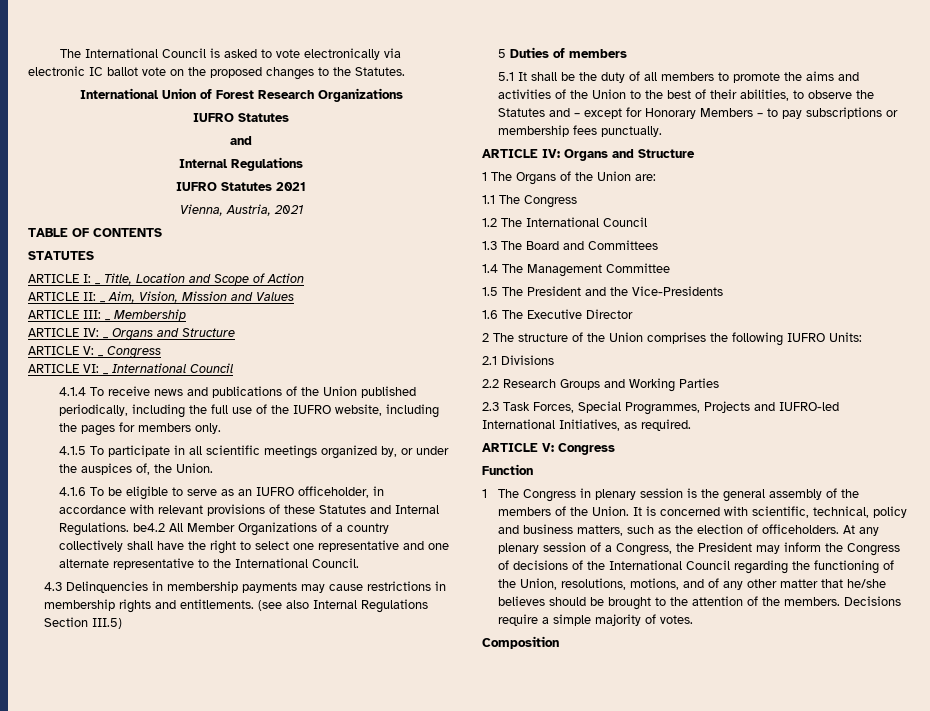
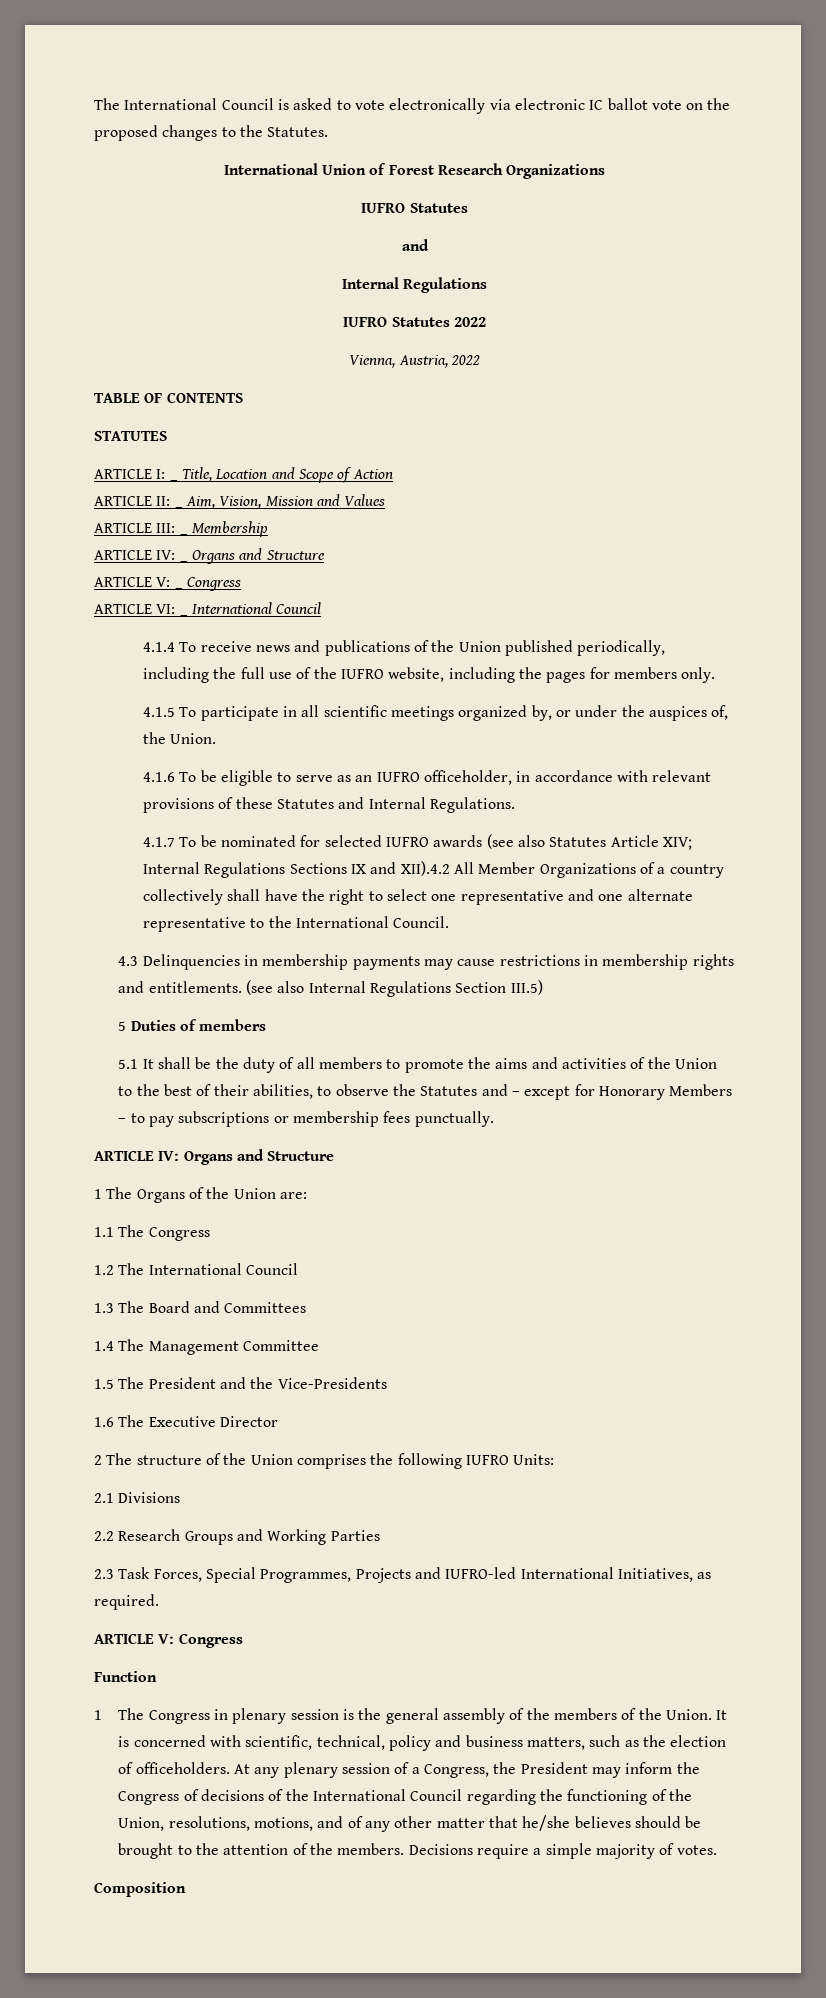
[276,182,306,191] 2021 -> [453,317,486,327] 2022
[273,205,303,214] 2021 -> [450,355,480,365] 2022
[133,523,166,532] be4.2 -> [142,834,692,850] [142,861,450,878] // 4.1.7 To be nominated for selected IUFRO awards (see also Statutes Article XIV; Internal Regulations Sections IX and XII).4.2

